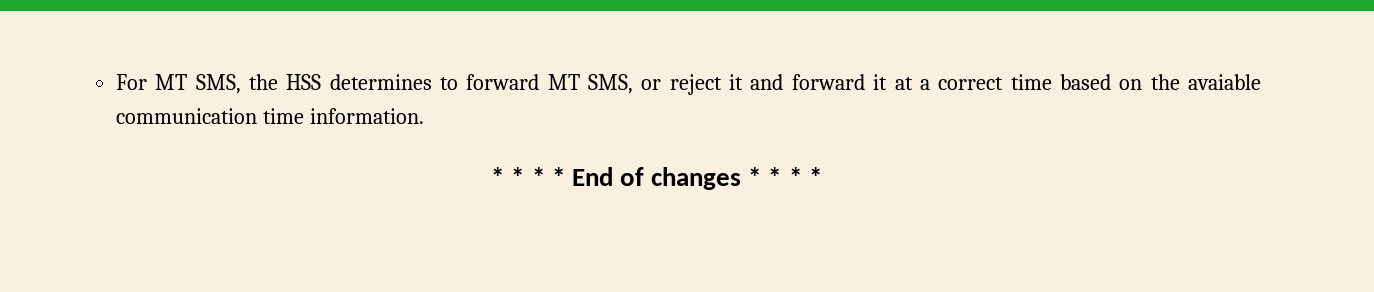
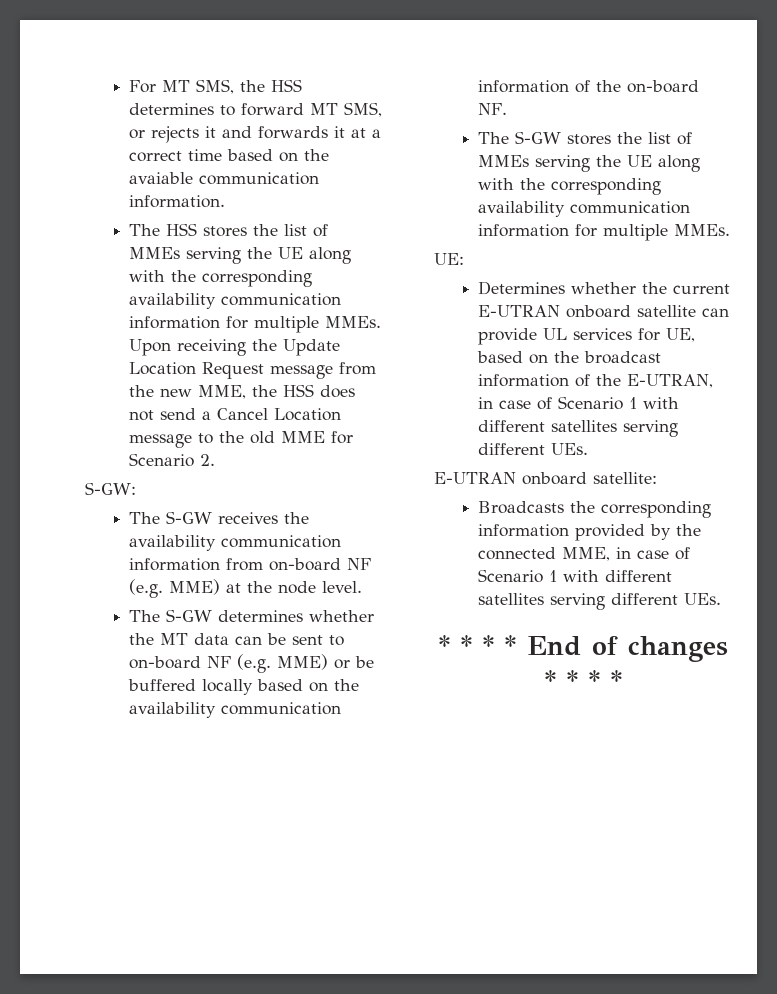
[669,74,722,95] reject -> [151,126,200,143] rejects
[791,74,865,90] forward -> [258,126,329,139] forwards
[262,108,304,124] time -> (320, 178) none
(424, 116) none -> [129,223,329,237] [129,247,352,264] [129,270,313,287] [129,293,342,309] [129,316,382,333] [129,339,341,356] [129,362,377,379] [129,384,356,399] [129,408,342,421] [129,431,354,448] [129,453,216,467] [85,482,136,495] [129,511,310,524] [129,535,342,551] [129,558,372,571] [129,579,363,598] [129,609,375,622] [129,633,345,646] [129,654,375,673] [128,679,360,695] [129,702,342,718] [478,80,700,93] [478,103,508,115] [478,131,693,145] [478,155,701,172] [478,178,662,195] [478,201,691,217] [478,224,731,241] [434,253,464,265] [478,281,731,295] [478,305,730,318] [478,328,696,345] [477,351,662,364] [478,374,714,388] [478,396,680,410] [478,420,679,437] [478,443,589,455] [434,472,657,485] [478,501,712,518] [478,524,702,541] [478,547,691,561] [478,569,673,583] [478,593,722,610] // The HSS stores the list of MMEs serving the UE along with the corresponding availability communication information for multiple MMEs. Upon receiving the Update Location Request message from the new MME, the HSS does not send a Cancel Location message to the old MME for Scenario 2. // S-GW: // The S-GW receives the availability communication information from on-board NF (e.g. MME) at the node level. // The S-GW determines whether the MT data can be sent to on-board NF (e.g. MME) or be buffered locally based on the availability communication information of the on-board NF. // The S-GW stores the list of MMEs serving the UE along with the corresponding availability communication information for multiple MMEs. // UE: // Determines whether the current E-UTRAN onboard satellite can provide UL services for UE, based on the broadcast information of the E-UTRAN, in case of Scenario 1 with different satellites serving different UEs. // E-UTRAN onboard satellite: // Broadcasts the corresponding information provided by the connected MME, in case of Scenario 1 with different satellites serving different UEs.

